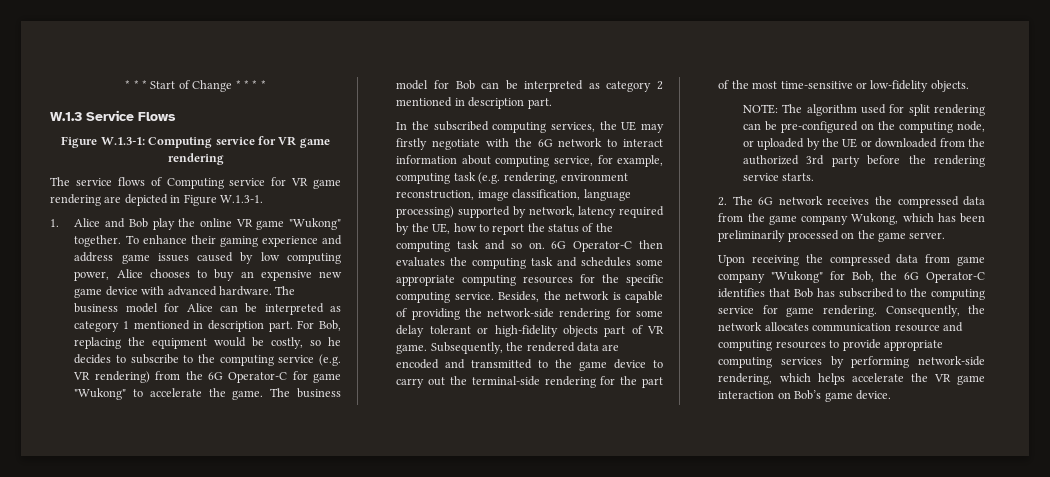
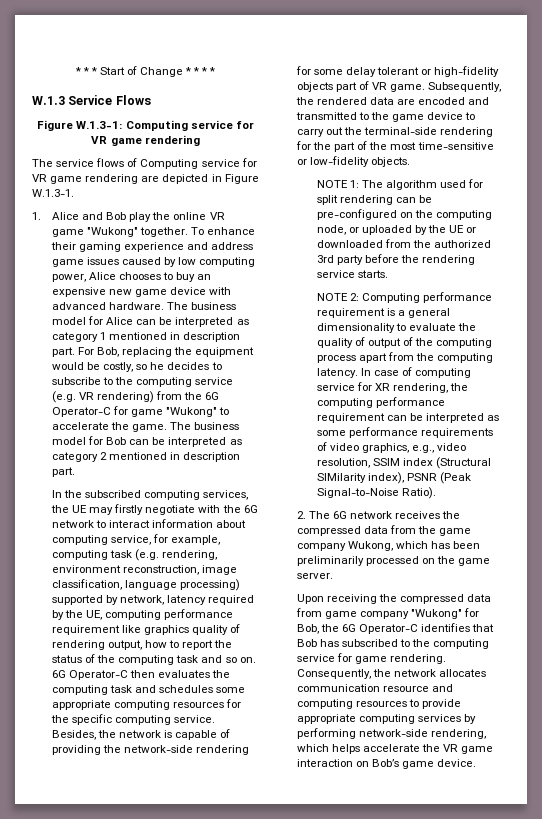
(451, 228) none -> [105,609,234,620] [51,624,241,635] [51,640,142,650] computing performance requirement like graphics quality of rendering output,
[742,104,778,114] NOTE: -> [316,180,359,188] NOTE 1:
(815, 177) none -> [316,292,493,303] [316,308,451,318] [316,323,477,333] [316,337,493,348] [316,352,494,363] [316,367,472,378] [316,382,469,393] [316,397,445,408] [316,413,500,423] [316,427,493,438] [316,442,467,453] [316,457,492,469] [316,472,472,484] [316,487,436,499] // NOTE 2: Computing performance requirement is a general dimensionality to evaluate the quality of output of the computing process apart from the computing latency. In case of computing service for XR rendering, the computing performance requirement can be interpreted as some performance requirements of video graphics, e.g., video resolution, SSIM index (Structural SIMilarity index), PSNR (Peak Signal-to-Noise Ratio).

